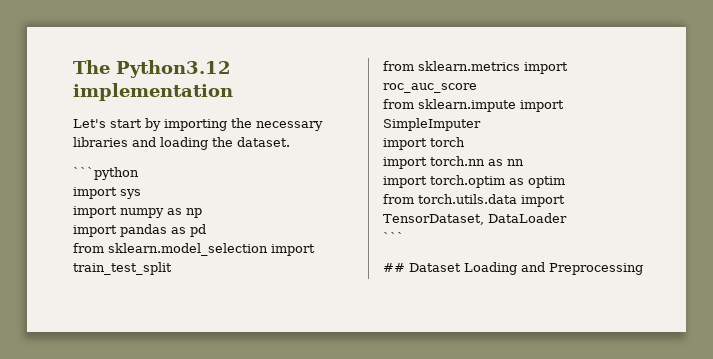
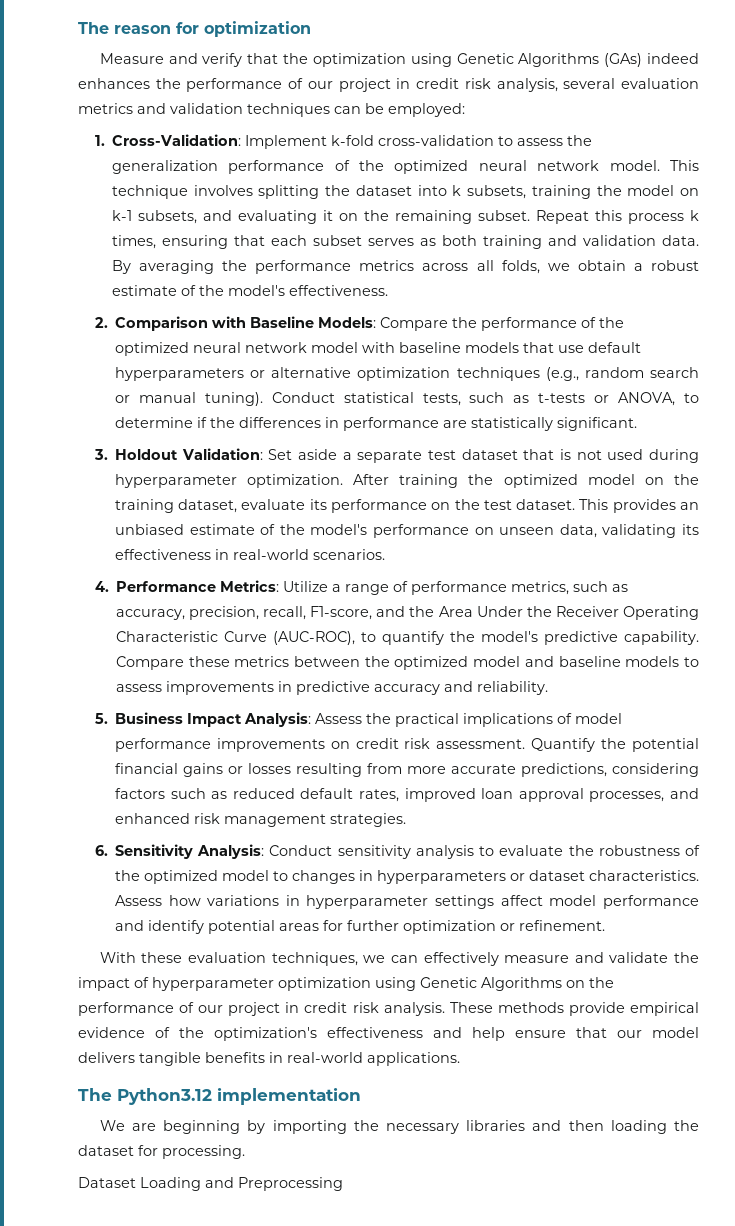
[73,60,110,74] The -> [78,21,311,37] [99,53,700,67] [78,78,700,92] [78,103,465,117] [94,134,592,149] [111,160,699,174] [111,185,699,199] [111,210,699,224] [111,235,699,249] [111,260,699,274] [111,285,388,296] [94,316,624,331] [114,342,641,356] [114,367,699,381] [114,392,699,406] [114,417,637,431] [93,448,700,463] [114,474,699,488] [114,499,699,513] [114,524,699,538] [114,549,385,560] [94,580,628,595] [115,606,699,620] [115,631,699,645] [115,656,699,670] [115,681,548,695] [94,712,622,727] [114,738,699,752] [114,763,700,777] [114,788,699,802] [114,813,406,827] [94,844,700,859] [114,870,700,884] [114,895,699,909] [114,920,605,934] [99,952,699,966] [78,977,614,991] [78,1002,699,1016] [78,1027,699,1041] [78,1052,460,1066] [78,1088,112,1101] The reason for optimization // Measure and verify that the optimization using Genetic Algorithms (GAs) indeed enhances the performance of our project in credit risk analysis, several evaluation metrics and validation techniques can be employed: // 1. Cross-Validation: Implement k-fold cross-validation to assess the generalization performance of the optimized neural network model. This technique involves splitting the dataset into k subsets, training the model on k-1 subsets, and evaluating it on the remaining subset. Repeat this process k times, ensuring that each subset serves as both training and validation data. By averaging the performance metrics across all folds, we obtain a robust estimate of the model's effectiveness. // 2. Comparison with Baseline Models: Compare the performance of the optimized neural network model with baseline models that use default hyperparameters or alternative optimization techniques (e.g., random search or manual tuning). Conduct statistical tests, such as t-tests or ANOVA, to determine if the differences in performance are statistically significant. // 3. Holdout Validation: Set aside a separate test dataset that is not used during hyperparameter optimization. After training the optimized model on the training dataset, evaluate its performance on the test dataset. This provides an unbiased estimate of the model's performance on unseen data, validating its effectiveness in real-world scenarios. // 4. Performance Metrics: Utilize a range of performance metrics, such as accuracy, precision, recall, F1-score, and the Area Under the Receiver Operating Characteristic Curve (AUC-ROC), to quantify the model's predictive capability. Compare these metrics between the optimized model and baseline models to assess improvements in predictive accuracy and reliability. // 5. Business Impact Analysis: Assess the practical implications of model performance improvements on credit risk assessment. Quantify the potential financial gains or losses resulting from more accurate predictions, considering factors such as reduced default rates, improved loan approval processes, and enhanced risk management strategies. // 6. Sensitivity Analysis: Conduct sensitivity analysis to evaluate the robustness of the optimized model to changes in hyperparameters or dataset characteristics. Assess how variations in hyperparameter settings affect model performance and identify potential areas for further optimization or refinement. // With these evaluation techniques, we can effectively measure and validate the impact of hyperparameter optimization using Genetic Algorithms on the performance of our project in credit risk analysis. These methods provide empirical evidence of the optimization's effectiveness and help ensure that our model delivers tangible benefits in real-world applications. // The
[73,119,142,128] Let's start -> [99,1120,241,1134] We are beginning
(156, 142) none -> [568,1120,604,1131] then
[237,137,290,147] [73,167,139,180] [73,187,141,199] [73,206,202,218] [73,224,206,237] [73,243,315,256] [73,262,172,275] [383,61,568,74] [383,83,477,93] [383,99,564,112] [383,118,481,131] [383,137,465,150] [383,156,524,169] [383,175,565,188] [383,194,565,207] [383,213,567,225] [383,232,404,242] [383,263,405,272] dataset. // ```python // import sys // import numpy as np // import pandas as pd // from sklearn.model_selection import train_test_split // from sklearn.metrics import roc_auc_score // from sklearn.impute import SimpleImputer // import torch // import torch.nn as nn // import torch.optim as optim // from torch.utils.data import TensorDataset, DataLoader // ``` // ## -> [78,1145,245,1159] dataset for processing. //

